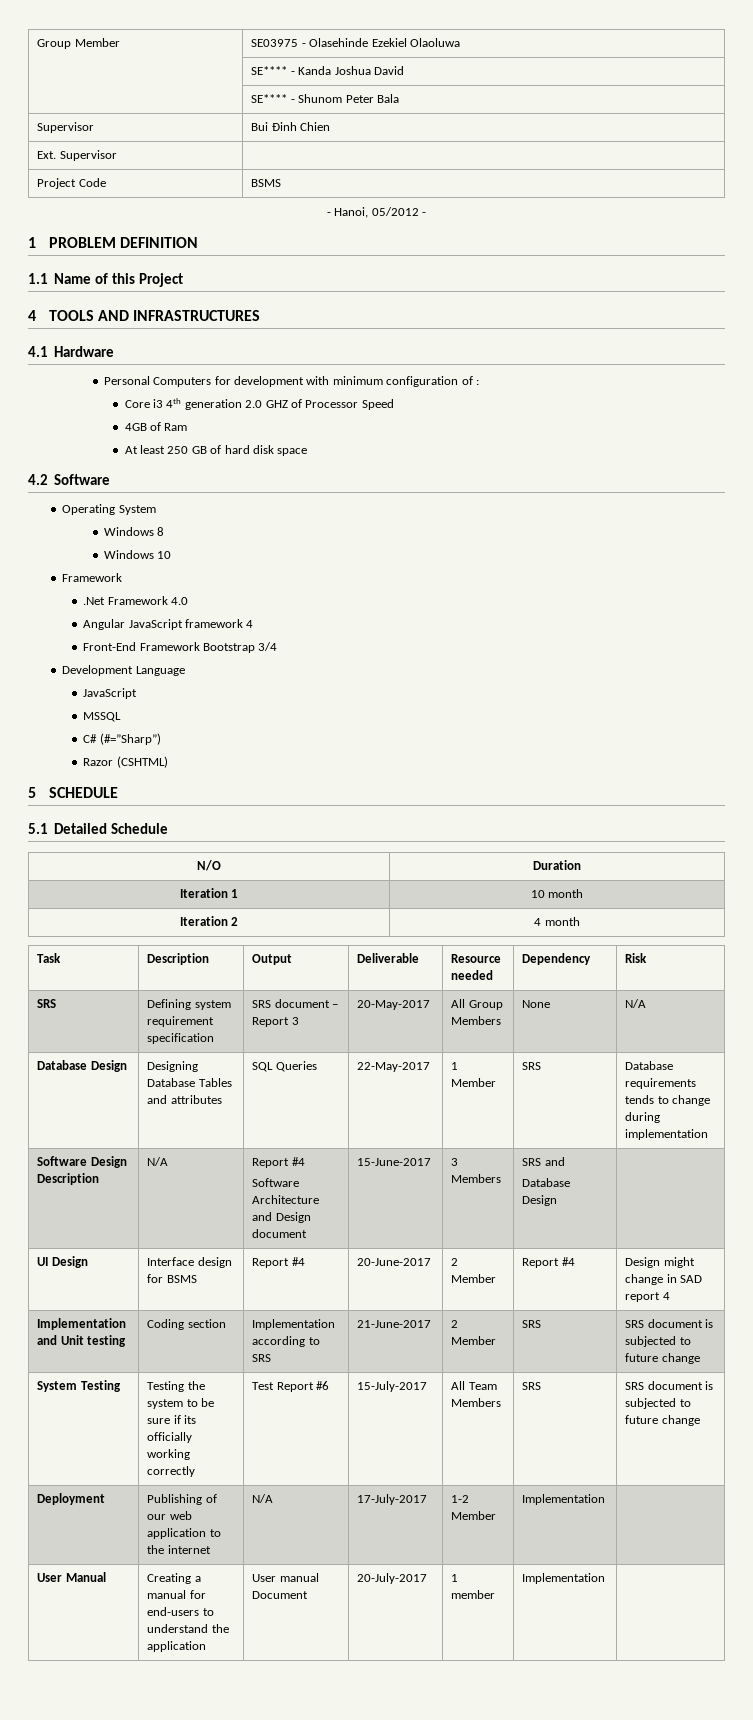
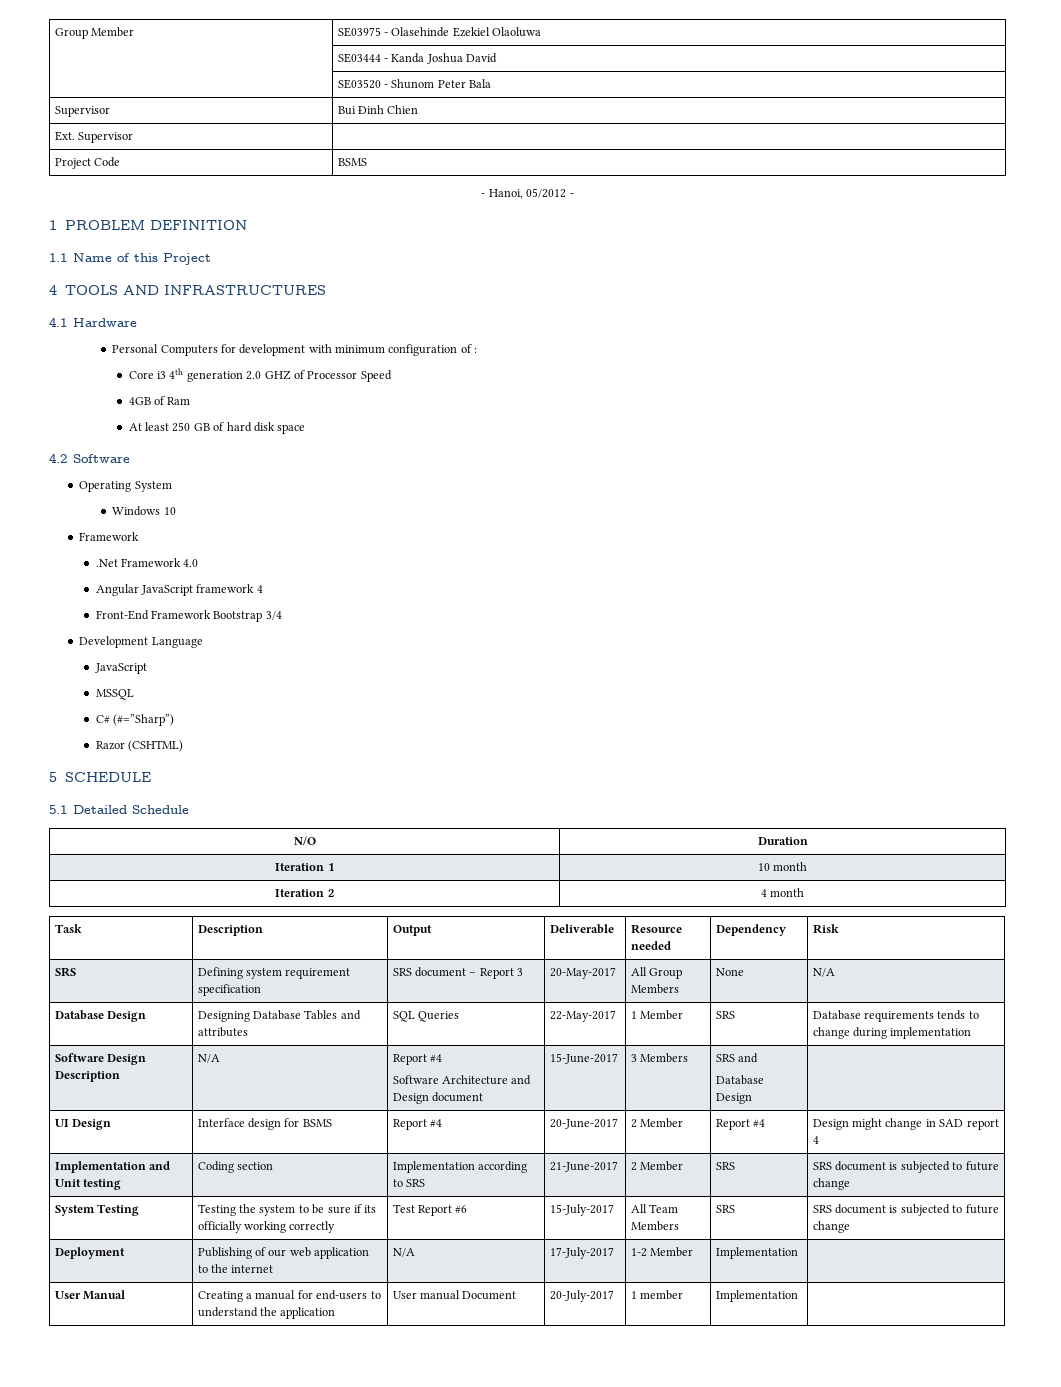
[251,66,288,75] SE**** -> [337,53,381,63] SE03444
[251,94,288,103] SE**** -> [337,79,381,89] SE03520
[103,527,165,536] // Windows 8 -> (172, 486) none

